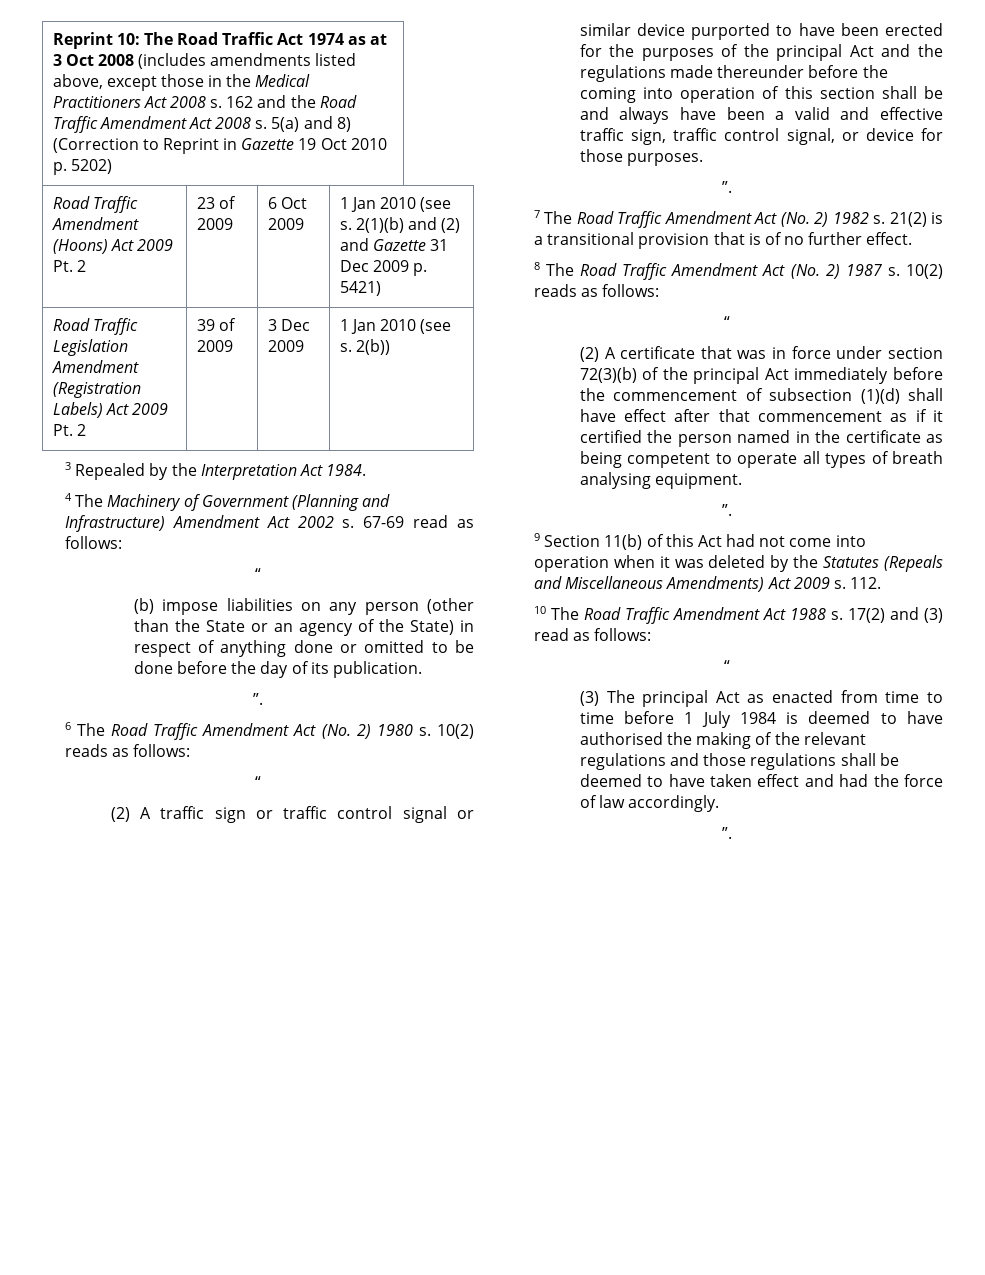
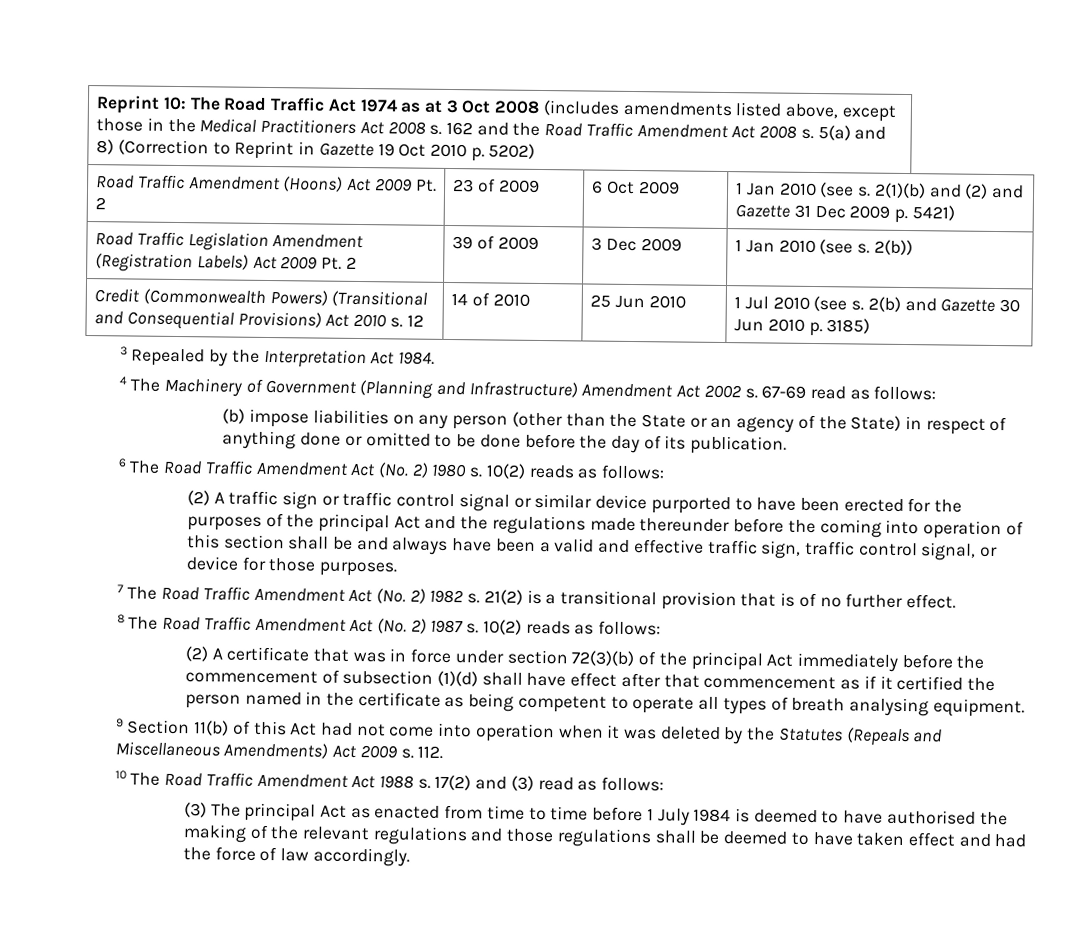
(390, 347) none -> [94,288,428,307] [94,310,424,330] [451,292,530,307] [590,294,686,309] [734,296,1021,313] [734,318,871,337] // Credit (Commonwealth Powers) (Transitional and Consequential Provisions) Act 2010 s. 12 | 14 of 2010 | 25 Jun 2010 | 1 Jul 2010 (see s. 2(b) and Gazette 30 Jun 2010 p. 3185)
[255,568,261,580] // “ -> (937, 393) none
[253,693,263,705] // ”. -> (788, 445) none
[255,776,261,788] // “ -> (666, 472) none
[722,181,732,193] // ”. -> (397, 569) none
[724,316,730,328] // “ -> (662, 628) none
[722,504,732,516] // ”. -> (1025, 708) none
[724,660,730,672] // “ -> (665, 784) none
[722,827,732,839] // ”. -> (410, 857) none

